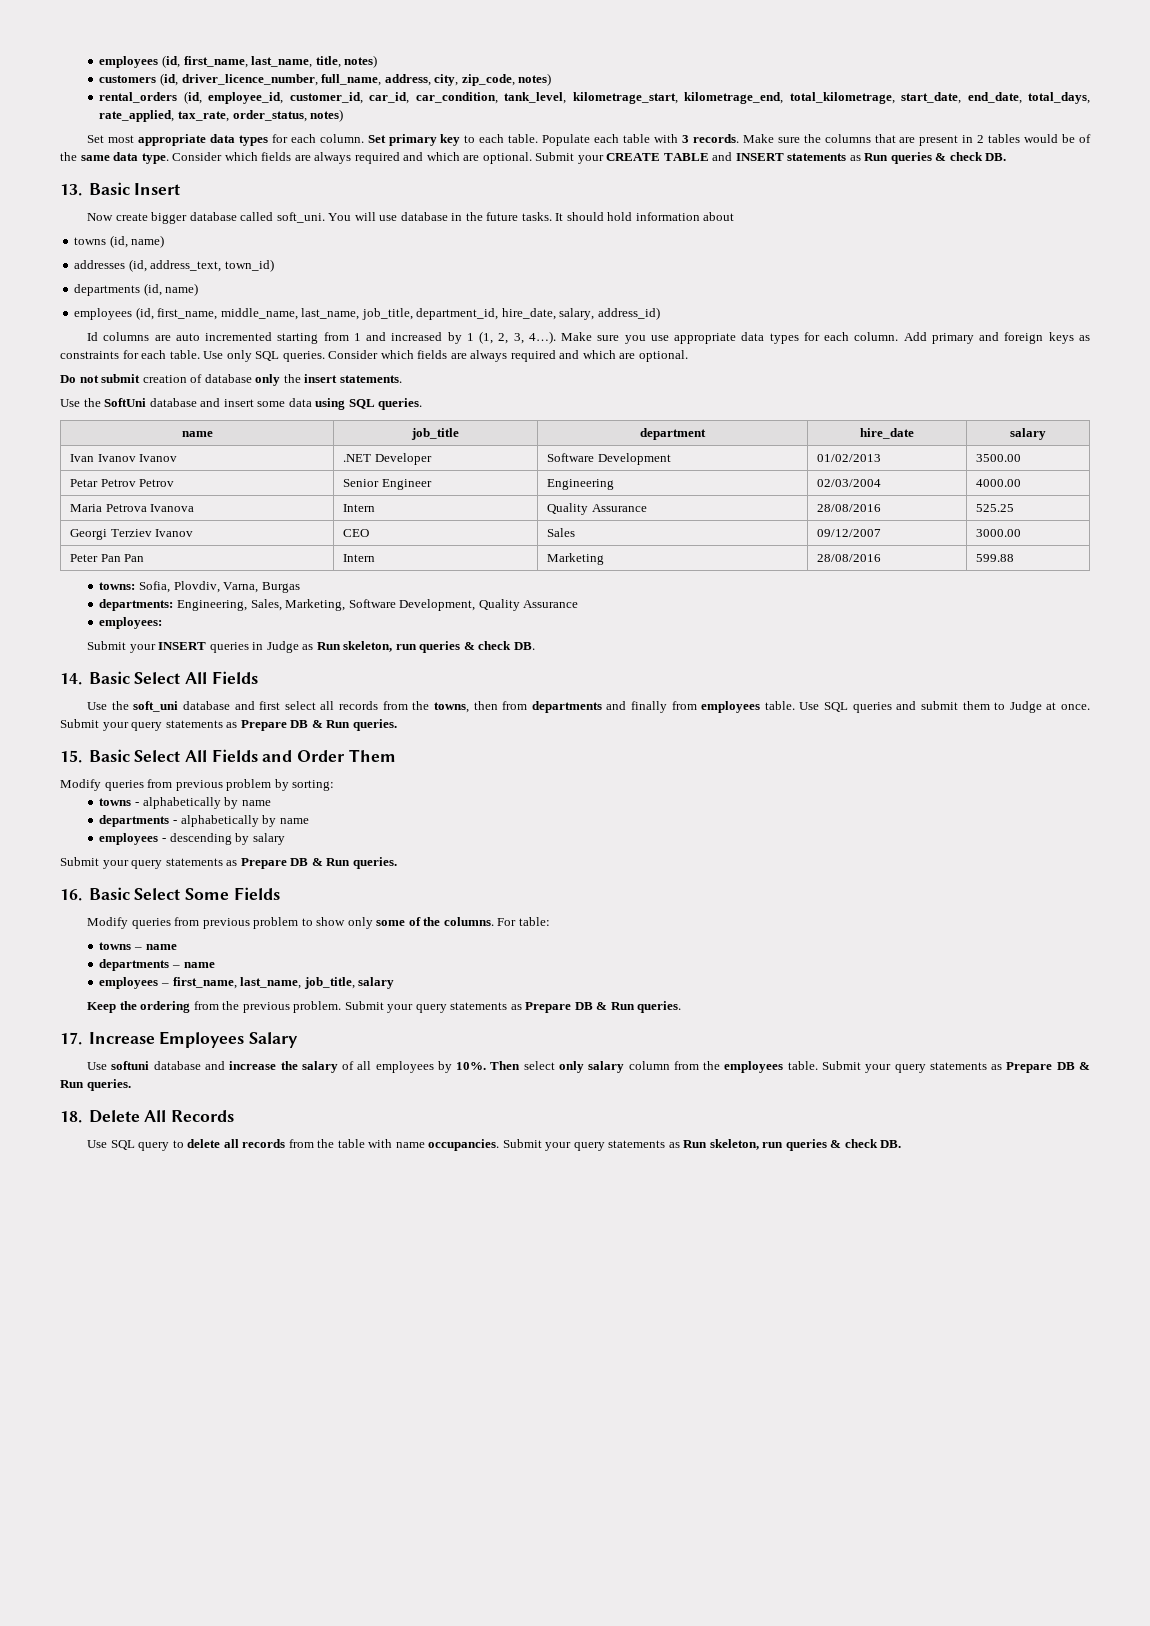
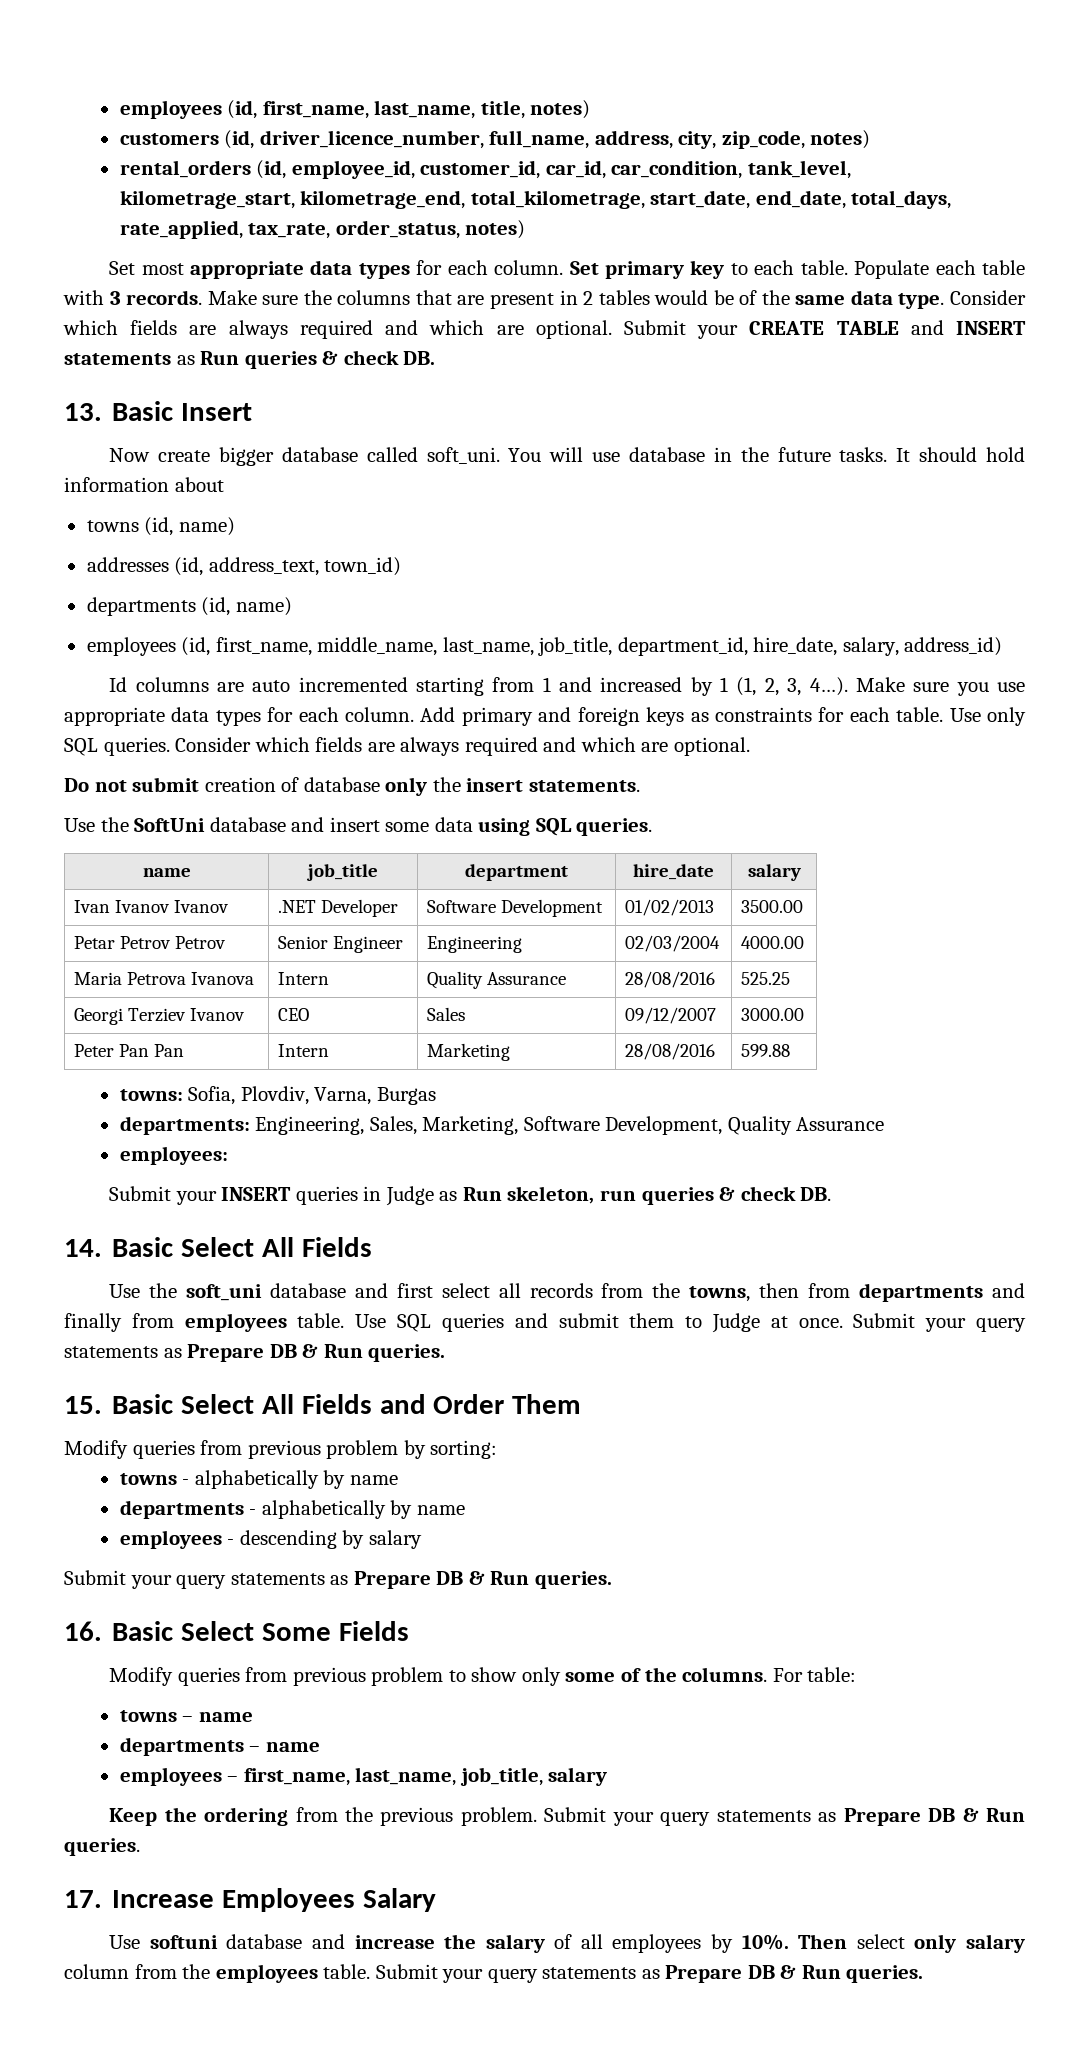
[60,1110,234,1123] [87,1139,902,1151] // 18. Delete All Records // Use SQL query to delete all records from the table with name occupancies. Submit your query statements as Run skeleton, run queries & check DB. -> (924, 1974) none

